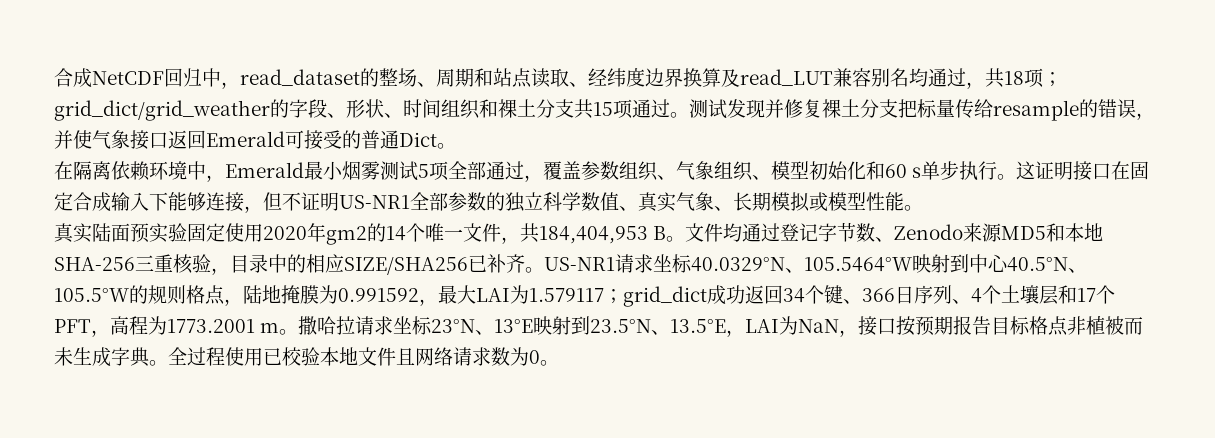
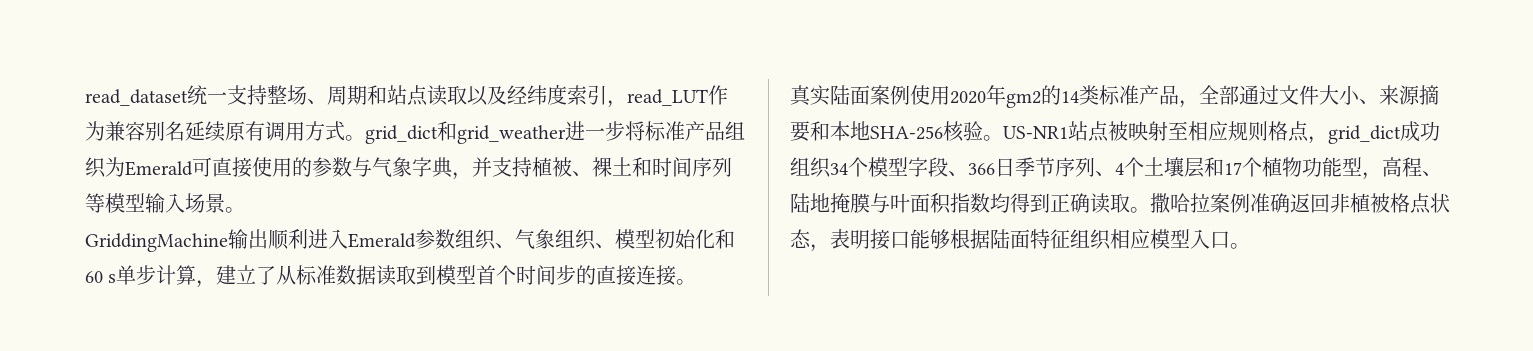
[54,68,379,89] 合成NetCDF回归中，read_dataset的 -> [85,85,267,106] read_dataset统一支持
[569,68,1062,89] [54,99,1155,121] [54,130,456,150] [54,161,581,182] 、经纬度边界换算及read_LUT兼容别名均通过，共18项；grid_dict/grid_weather的字段、形状、时间组织和裸土分支共15项通过。测试发现并修复裸土分支把标量传给resample的错误，并使气象接口返回Emerald可接受的普通Dict。 // 在隔离依赖环境中，Emerald最小烟雾测试5项全部通过，覆盖 -> [467,84,728,108] [85,121,745,144] [85,157,732,180] [85,193,245,213] [85,229,416,252] 以及经纬度索引，read_LUT作为兼容别名延续原有调用方式。grid_dict和grid_weather进一步将标准产品组织为Emerald可直接使用的参数与气象字典，并支持植被、裸土和时间序列等模型输入场景。 // GriddingMachine输出顺利进入Emerald
[959,161,1150,181] [54,192,904,213] 执行。这证明接口在固定合成输入下能够连接，但不证明US-NR1全部参数的独立科学数值、真实气象、长期模拟或模型性能 -> [156,265,677,288] 计算，建立了从标准数据读取到模型首个时间步的直接连接
[130,223,225,243] 预实验固定 -> [870,85,910,105] 案例
[406,222,1104,244] [54,254,1087,275] [54,285,843,307] 个唯一文件，共184,404,953 B。文件均通过登记字节数、Zenodo来源MD5和本地SHA-256三重核验，目录中的相应SIZE/SHA256已补齐。US-NR1请求坐标40.0329°N、105.5464°W映射到中心40.5°N、105.5°W的规则格点，陆地掩膜为0.991592，最大LAI为1.579117；grid_dict成功返回34个键 -> [1079,85,1439,108] [790,121,1440,144] [790,157,948,178] 类标准产品，全部通过文件大小、来源摘要和本地SHA-256核验。US-NR1站点被映射至相应规则格点，grid_dict成功组织34个模型字段
(914, 295) none -> [1015,157,1055,177] 季节
[54,316,1144,337] [54,347,540,367] PFT，高程为1773.2001 m。撒哈拉请求坐标23°N、13°E映射到23.5°N、13.5°E，LAI为NaN，接口按预期报告目标格点非植被而未生成字典。全过程使用已校验本地文件且网络请求数为0 -> [1262,157,1442,180] [790,193,1450,214] [790,229,1230,252] 植物功能型，高程、陆地掩膜与叶面积指数均得到正确读取。撒哈拉案例准确返回非植被格点状态，表明接口能够根据陆面特征组织相应模型入口

